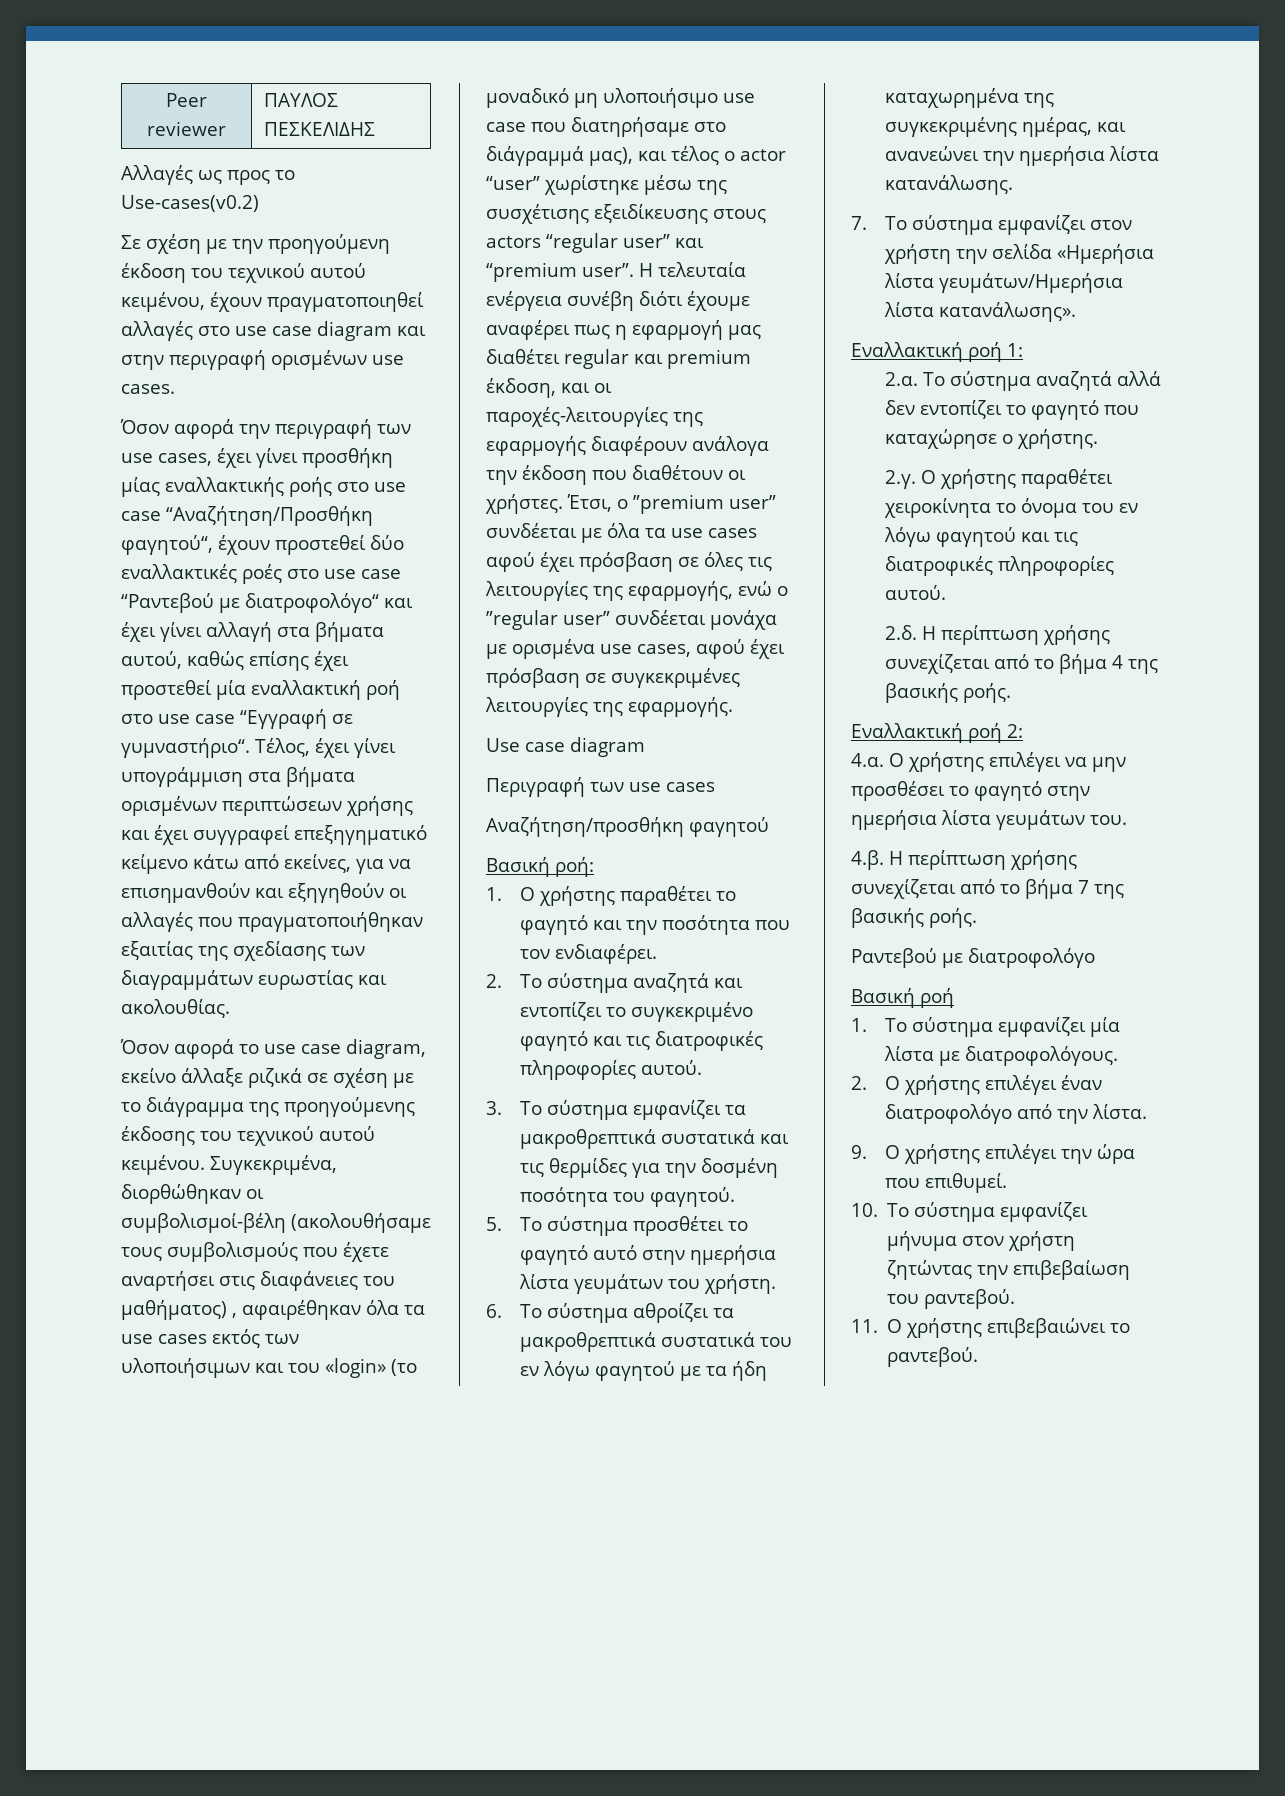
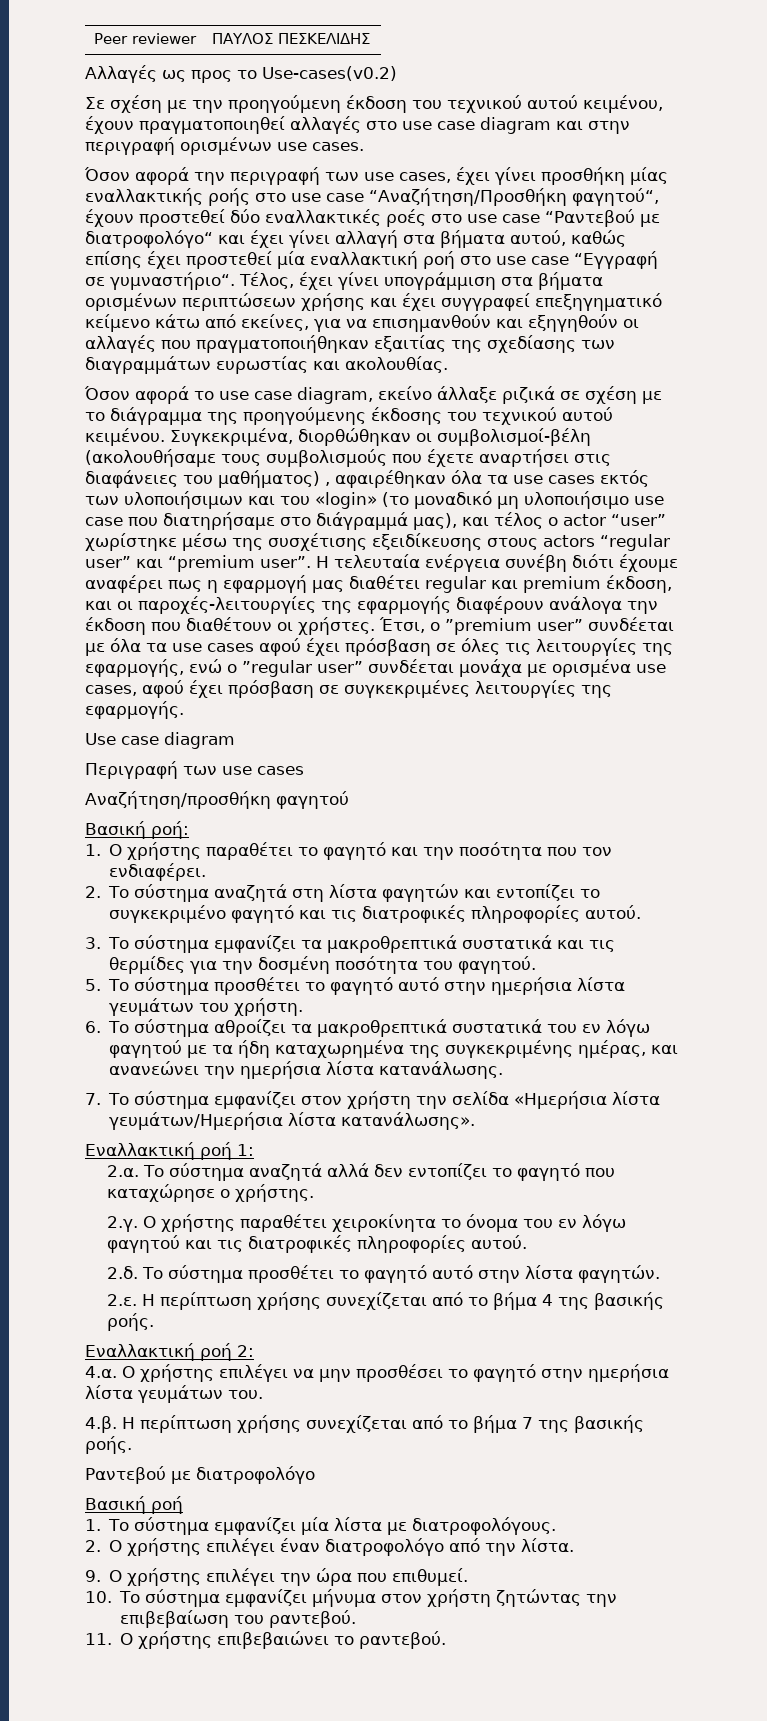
(709, 983) none -> [292,884,460,902] στη λίστα φαγητών
(917, 632) none -> [142,1265,661,1283] [107,1294,138,1306] Το σύστημα προσθέτει το φαγητό αυτό στην λίστα φαγητών. // 2.ε.

